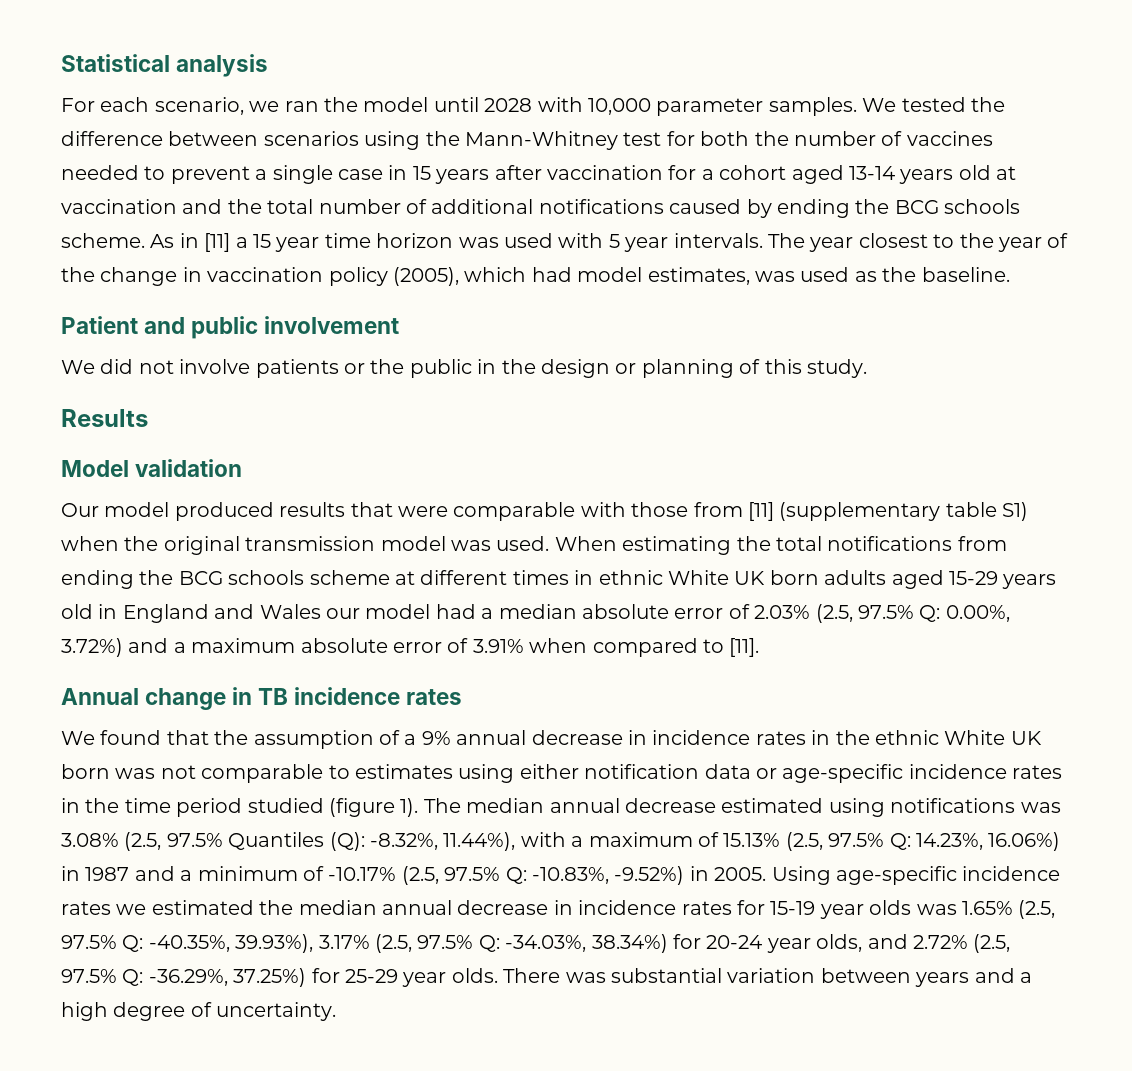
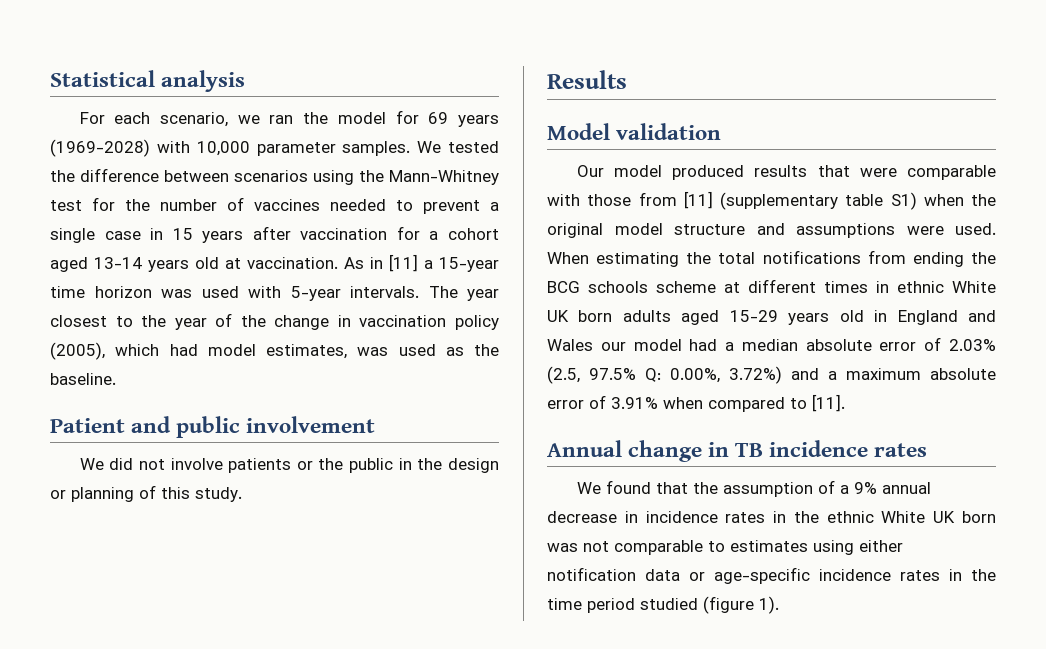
[433,97,533,112] until 2028 -> [395,110,499,127] [50,139,150,157] for 69 years (1969-2028)
[700,131,750,146] both -> (115, 204) none
[61,199,1021,218] [61,233,145,248] vaccination and the total number of additional notifications caused by ending the BCG schools scheme. -> [247,257,338,269] vaccination.
[253,234,320,252] 15 year -> [439,257,499,272] 15-year
[608,234,669,252] 5 year -> [290,286,341,301] 5-year
[245,536,491,551] transmission model was -> [614,223,944,238] model structure and assumptions were
[423,798,1061,817] [61,832,1061,851] [61,866,1061,885] [61,900,1056,919] [61,934,1011,953] [61,968,1032,987] [61,1002,337,1021] The median annual decrease estimated using notifications was 3.08% (2.5, 97.5% Quantiles (Q): -8.32%, 11.44%), with a maximum of 15.13% (2.5, 97.5% Q: 14.23%, 16.06%) in 1987 and a minimum of -10.17% (2.5, 97.5% Q: -10.83%, -9.52%) in 2005. Using age-specific incidence rates we estimated the median annual decrease in incidence rates for 15-19 year olds was 1.65% (2.5, 97.5% Q: -40.35%, 39.93%), 3.17% (2.5, 97.5% Q: -34.03%, 38.34%) for 20-24 year olds, and 2.72% (2.5, 97.5% Q: -36.29%, 37.25%) for 25-29 year olds. There was substantial variation between years and a high degree of uncertainty. -> (779, 605) none

